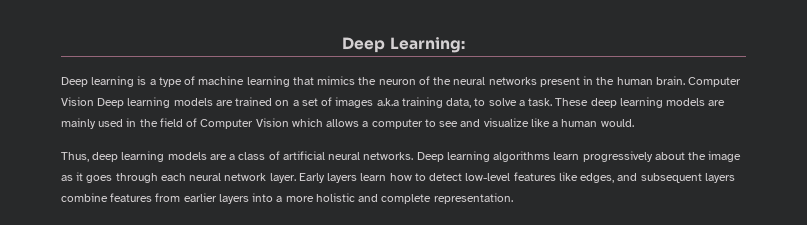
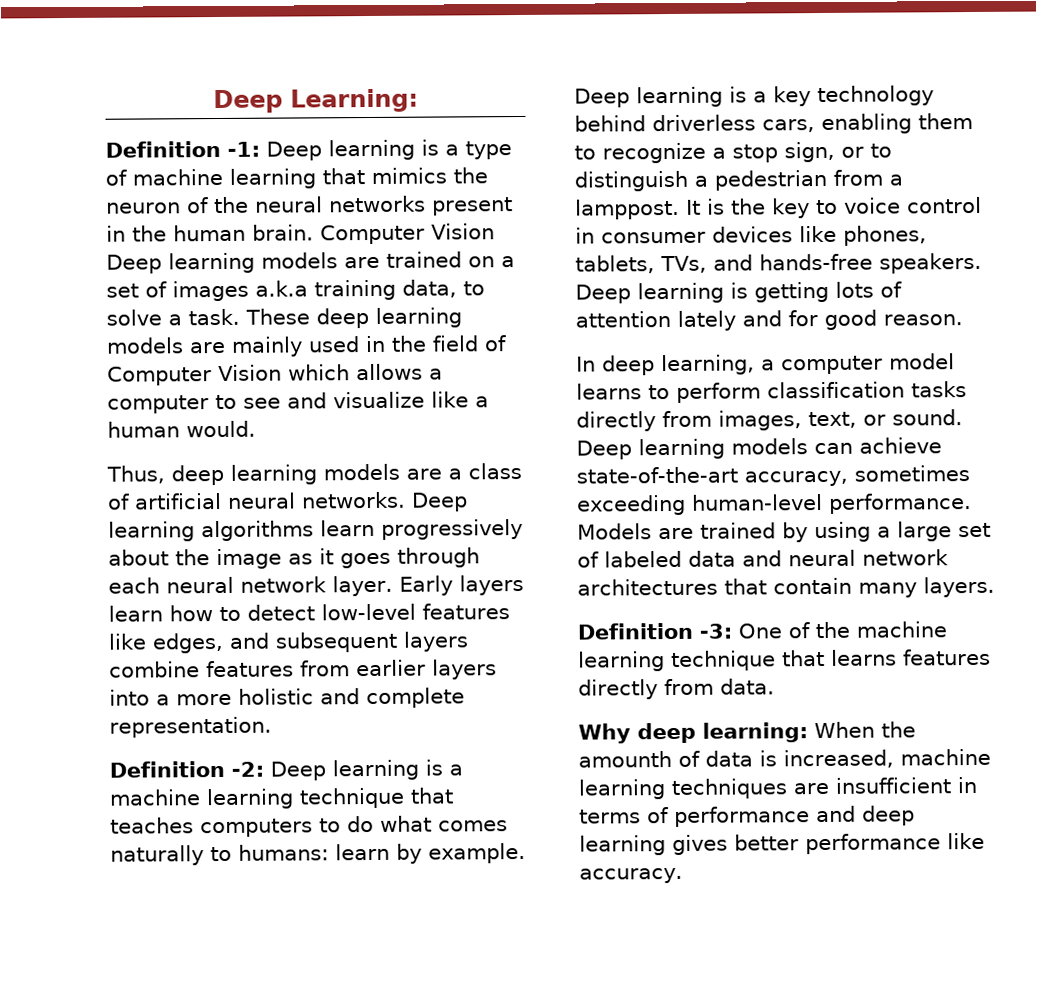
(465, 45) none -> [105,140,260,158] Definition -1:
(513, 198) none -> [109,759,463,781] [109,787,454,810] [110,815,508,838] [110,842,526,866] [574,85,934,108] [574,113,973,135] [574,141,892,164] [574,169,903,192] [575,196,982,220] [575,225,927,246] [575,252,982,274] [575,281,902,304] [575,309,963,331] [576,353,955,376] [576,381,967,403] [576,409,963,432] [576,437,942,460] [576,465,970,487] [577,493,972,516] [577,521,991,543] [577,549,949,568] [577,576,995,598] [577,621,947,640] [578,648,991,672] [578,678,775,700] [578,721,916,744] [578,748,991,769] [578,776,977,800] [579,805,915,827] [579,832,985,856] [579,867,683,884] // Definition -2: Deep learning is a machine learning technique that teaches computers to do what comes naturally to humans: learn by example. Deep learning is a key technology behind driverless cars, enabling them to recognize a stop sign, or to distinguish a pedestrian from a lamppost. It is the key to voice control in consumer devices like phones, tablets, TVs, and hands-free speakers. Deep learning is getting lots of attention lately and for good reason. // In deep learning, a computer model learns to perform classification tasks directly from images, text, or sound. Deep learning models can achieve state-of-the-art accuracy, sometimes exceeding human-level performance. Models are trained by using a large set of labeled data and neural network architectures that contain many layers. // Definition -3: One of the machine learning technique that learns features directly from data. // Why deep learning: When the amounth of data is increased, machine learning techniques are insufficient in terms of performance and deep learning gives better performance like accuracy.

